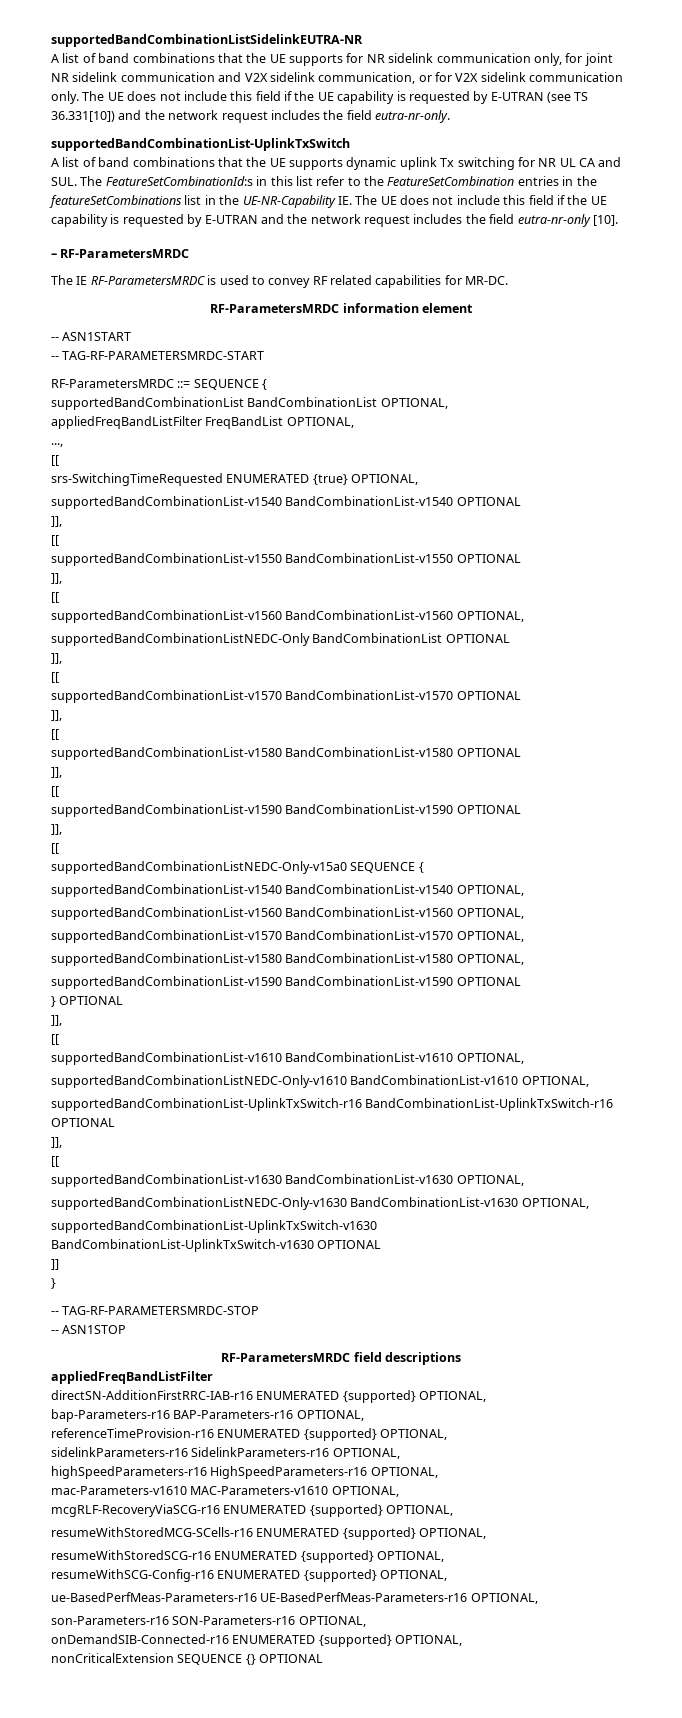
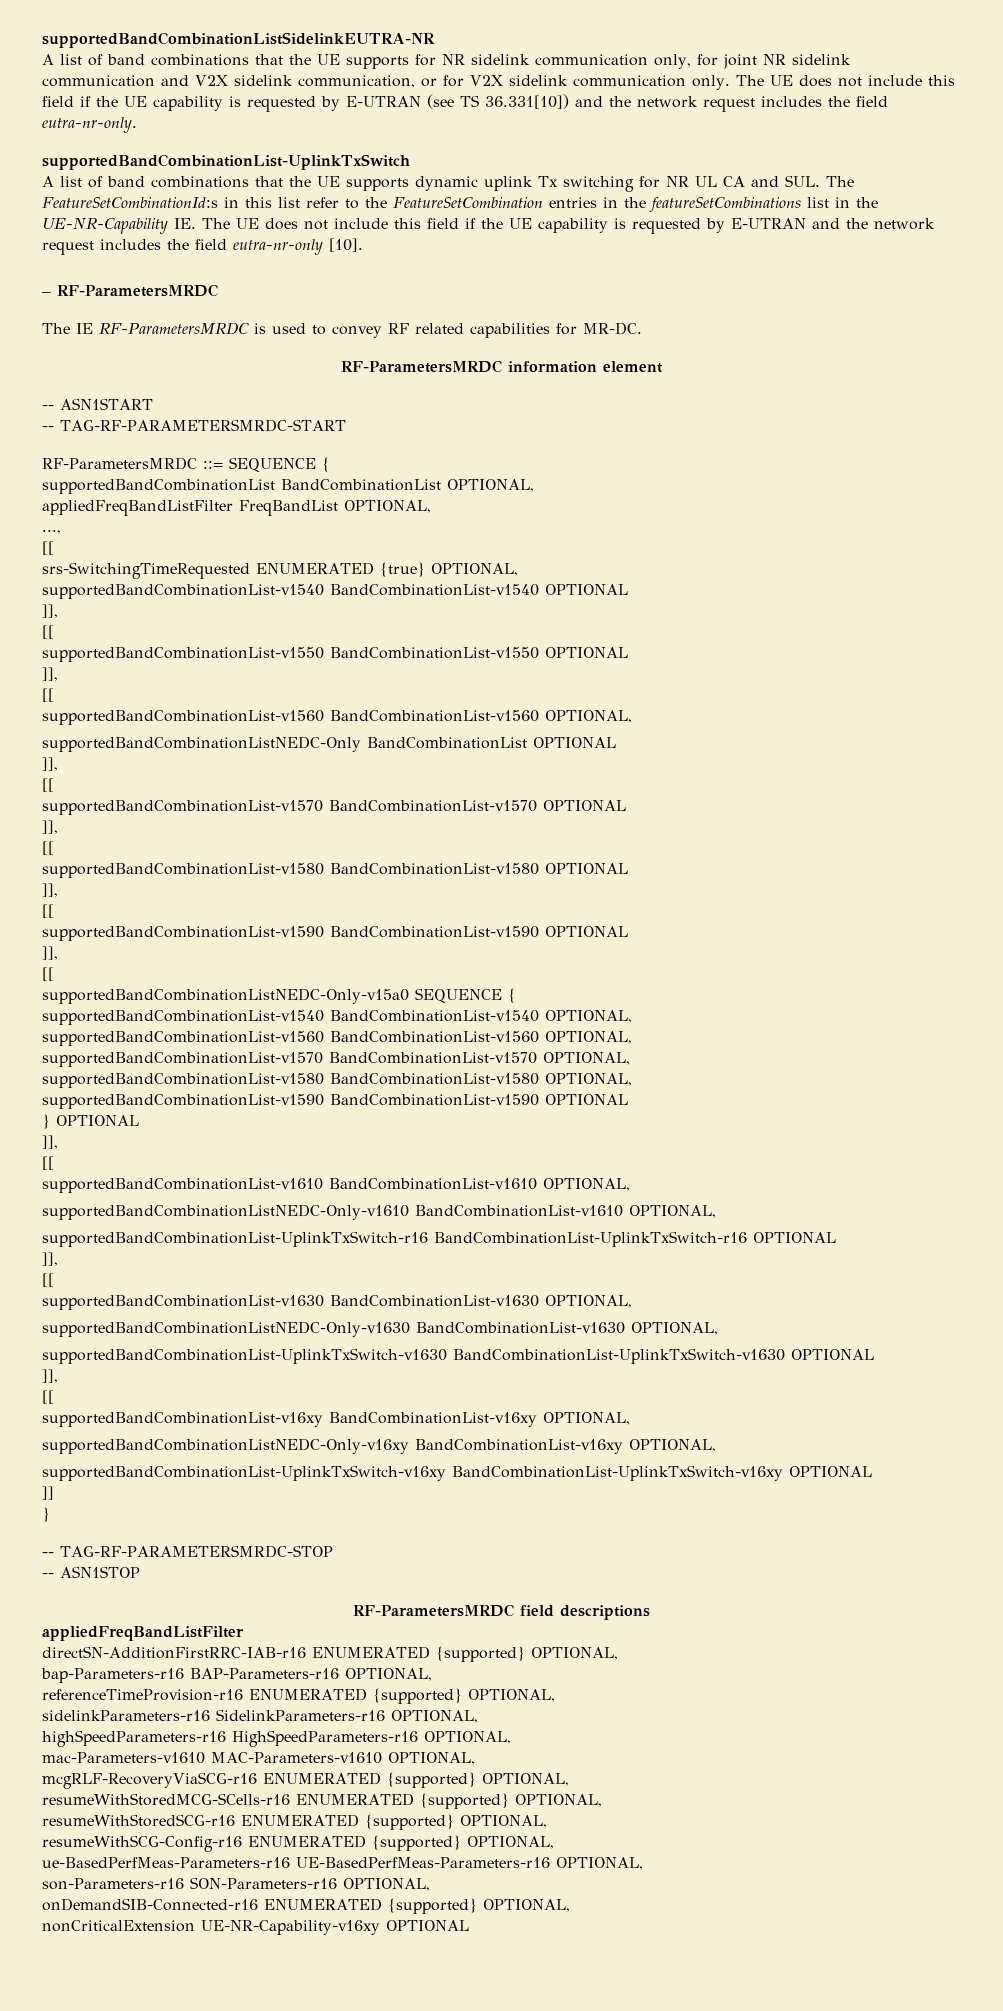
(382, 1244) none -> [42,1369,58,1383] [42,1390,54,1404] [42,1412,630,1427] [42,1438,716,1454] [42,1465,872,1481] // ]], // [[ // supportedBandCombinationList-v16xy BandCombinationList-v16xy OPTIONAL, // supportedBandCombinationListNEDC-Only-v16xy BandCombinationList-v16xy OPTIONAL, // supportedBandCombinationList-UplinkTxSwitch-v16xy BandCombinationList-UplinkTxSwitch-v16xy OPTIONAL
[177,1654,256,1665] SEQUENCE {} -> [201,1920,380,1935] UE-NR-Capability-v16xy

